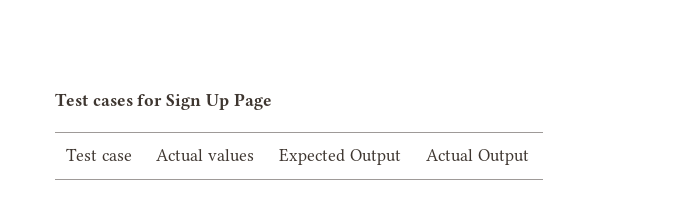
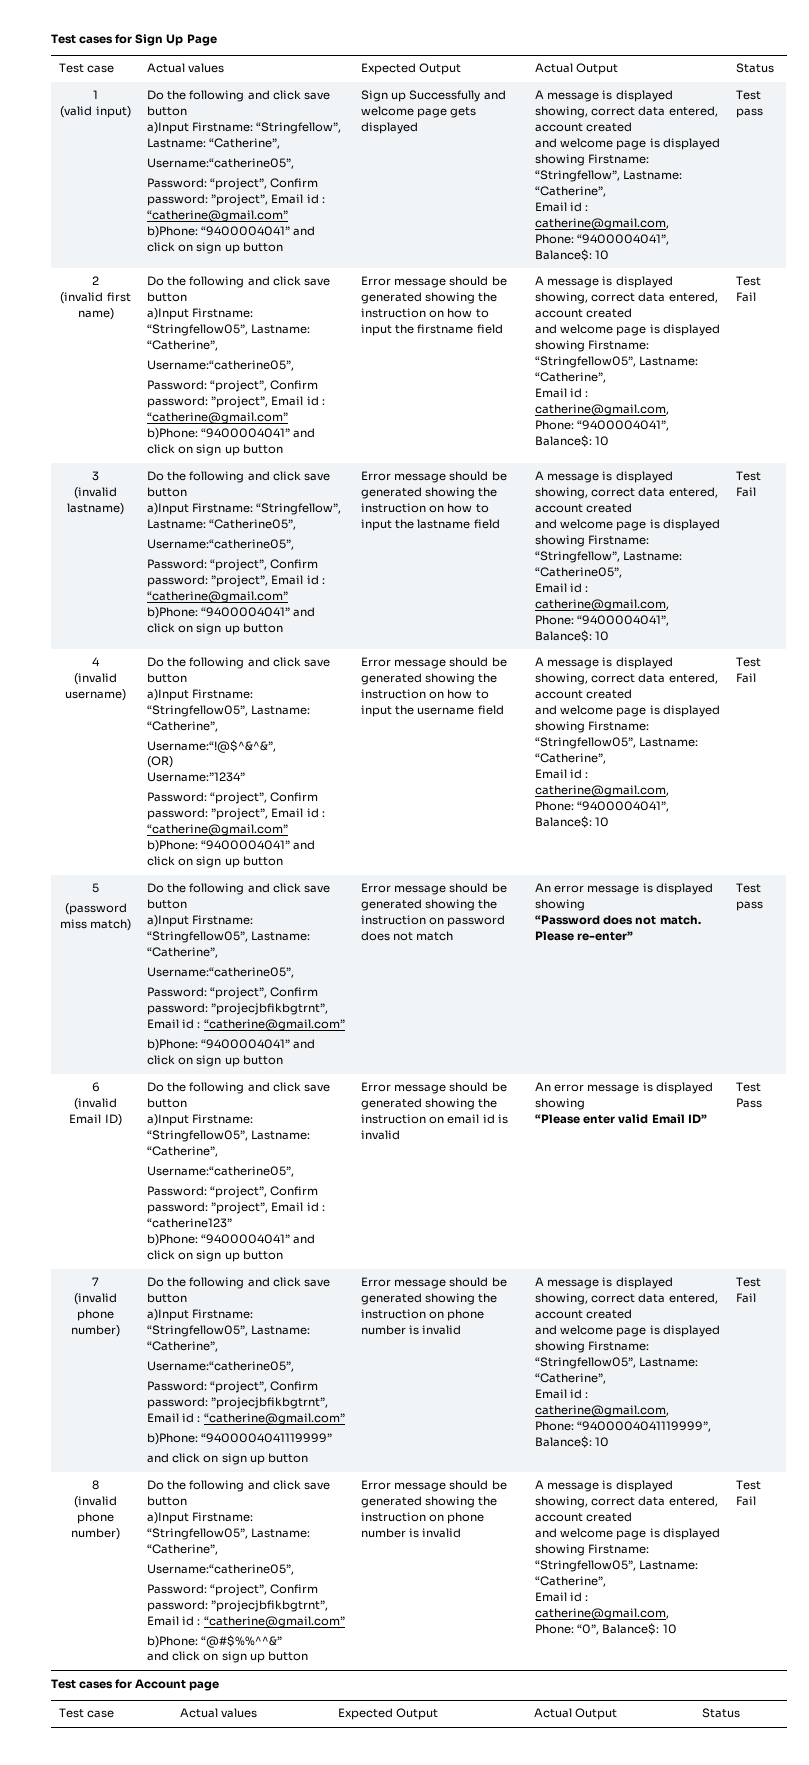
(530, 157) none -> [736,63,775,73] [93,90,98,99] [60,106,131,118] [147,90,330,102] [147,106,188,116] [147,122,342,134] [147,138,281,149] [147,158,295,169] [147,178,319,190] [147,194,325,206] [147,210,289,222] [147,226,316,238] [147,242,283,254] [361,90,506,102] [361,106,477,118] [361,122,419,134] [535,90,673,102] [535,106,718,118] [535,122,633,132] [535,138,720,150] [535,154,650,166] [535,170,683,182] [535,186,607,197] [535,202,589,212] [535,218,670,230] [535,234,670,245] [535,249,610,261] [736,90,762,100] [736,108,764,118] [92,276,99,285] [60,292,131,304] [77,308,114,320] [147,276,330,288] [147,292,188,302] [147,308,254,320] [147,324,311,336] [147,340,219,351] [147,360,295,371] [147,380,319,392] [147,396,325,408] [147,412,289,424] [147,428,316,440] [147,444,283,456] [361,276,507,288] [361,292,498,304] [361,308,489,318] [361,324,503,336] [535,276,673,288] [535,292,718,304] [535,308,633,318] [535,324,720,336] [535,340,650,352] [535,356,699,368] [535,372,607,383] [535,388,589,398] [535,404,670,416] [535,420,670,431] [535,435,610,447] [736,276,762,286] [736,292,757,302] [92,471,99,481] [74,487,117,499] [67,503,124,515] [147,471,330,483] [147,487,188,497] [147,503,342,515] [147,519,297,530] [147,539,295,550] [147,559,319,571] [147,575,325,587] [147,591,289,603] [147,607,316,619] [147,623,283,635] [361,471,507,483] [361,487,498,499] [361,503,489,513] [361,519,500,531] [535,471,673,483] [535,487,718,499] [535,503,633,513] [535,519,720,531] [535,535,650,547] [535,551,683,563] [535,567,623,578] [535,583,589,593] [535,599,670,611] [535,615,670,626] [535,630,610,642] [736,471,762,481] [736,487,757,497] [92,657,100,666] [74,673,117,685] [65,689,126,701] [147,657,330,669] [147,673,188,683] [147,689,254,701] [147,705,311,717] [147,721,219,732] [147,740,277,753] [147,756,174,768] [147,772,246,782] [147,792,319,804] [147,808,325,820] [147,824,289,836] [147,840,316,852] [147,856,283,868] [361,657,507,669] [361,673,498,685] [361,689,489,699] [361,705,504,717] [535,657,673,669] [535,673,718,685] [535,689,633,699] [535,705,720,717] [535,721,650,733] [535,737,699,749] [535,753,607,764] [535,769,589,779] [535,785,670,797] [535,801,670,812] [535,816,610,828] [736,657,762,667] [736,673,757,683] [92,883,99,893] [64,903,127,915] [59,919,132,931] [147,883,330,895] [147,899,188,909] [147,915,254,927] [147,931,311,943] [147,947,219,958] [147,967,295,978] [147,987,319,999] [147,1003,329,1015] [147,1019,345,1031] [147,1039,316,1051] [147,1055,283,1067] [361,883,507,895] [361,899,498,911] [361,915,506,927] [361,931,454,941] [535,883,713,895] [535,899,586,911] [535,915,701,925] [535,931,634,941] [736,883,762,893] [736,901,764,911] [91,1082,100,1092] [74,1098,117,1110] [69,1114,122,1126] [147,1082,330,1094] [147,1098,188,1108] [147,1114,254,1126] [147,1130,311,1142] [147,1146,219,1157] [147,1166,295,1177] [147,1186,319,1198] [147,1202,325,1214] [147,1218,233,1228] [147,1234,316,1246] [147,1250,283,1262] [361,1082,507,1094] [361,1098,498,1110] [361,1114,508,1124] [361,1130,401,1140] [535,1082,713,1094] [535,1098,586,1110] [535,1114,707,1124] [736,1082,762,1092] [736,1098,763,1108] [92,1277,99,1286] [74,1293,117,1305] [77,1309,114,1321] [71,1325,120,1337] [147,1277,330,1289] [147,1293,188,1303] [147,1309,254,1321] [147,1325,311,1337] [147,1341,219,1352] [147,1361,295,1372] [147,1381,319,1393] [147,1397,329,1409] [147,1413,345,1425] [147,1433,333,1445] [147,1453,308,1465] [361,1277,507,1289] [361,1293,498,1305] [361,1309,485,1321] [361,1325,462,1335] [535,1277,673,1289] [535,1293,718,1305] [535,1309,633,1319] [535,1325,720,1337] [535,1341,650,1353] [535,1357,699,1369] [535,1373,607,1384] [535,1389,589,1399] [535,1405,670,1417] [535,1421,712,1432] [535,1436,610,1448] [736,1277,762,1287] [736,1293,757,1303] [92,1480,99,1490] [74,1496,117,1508] [77,1512,114,1524] [71,1528,120,1540] [147,1480,330,1492] [147,1496,188,1506] [147,1512,254,1524] [147,1528,311,1540] [147,1544,219,1555] [147,1564,295,1575] [147,1584,319,1596] [147,1600,329,1612] [147,1616,345,1628] [147,1635,283,1648] [147,1651,308,1663] [361,1480,507,1492] [361,1496,498,1508] [361,1512,485,1524] [361,1528,462,1538] [535,1480,673,1492] [535,1496,718,1508] [535,1512,633,1522] [535,1528,720,1540] [535,1544,650,1556] [535,1560,699,1572] [535,1576,607,1587] [535,1592,589,1602] [535,1608,670,1620] [535,1623,677,1635] [736,1480,762,1490] [736,1496,757,1506] [51,1679,220,1691] [59,1708,115,1718] [180,1708,258,1718] [338,1708,439,1720] [534,1708,618,1720] [702,1708,741,1718] | Status // 1 // (valid input) | Do the following and click save button // a)Input Firstname: “Stringfellow”, Lastname: “Catherine”, // Username:“catherine05”, // Password: “project”, Confirm password: ”project”, Email id : “catherine@gmail.com” // b)Phone: “9400004041” and click on sign up button | Sign up Successfully and welcome page gets displayed | A message is displayed showing, correct data entered, account created // and welcome page is displayed showing Firstname: “Stringfellow”, Lastname: “Catherine”, // Email id : catherine@gmail.com, // Phone: “9400004041”, Balance$: 10 | Test pass // 2 // (invalid first name) | Do the following and click save button // a)Input Firstname: “Stringfellow05”, Lastname: “Catherine”, // Username:“catherine05”, // Password: “project”, Confirm password: ”project”, Email id : “catherine@gmail.com” // b)Phone: “9400004041” and click on sign up button | Error message should be generated showing the instruction on how to input the firstname field | A message is displayed showing, correct data entered, account created // and welcome page is displayed showing Firstname: “Stringfellow05”, Lastname: “Catherine”, // Email id : catherine@gmail.com, // Phone: “9400004041”, Balance$: 10 | Test Fail // 3 // (invalid lastname) | Do the following and click save button // a)Input Firstname: “Stringfellow”, Lastname: “Catherine05”, // Username:“catherine05”, // Password: “project”, Confirm password: ”project”, Email id : “catherine@gmail.com” // b)Phone: “9400004041” and click on sign up button | Error message should be generated showing the instruction on how to input the lastname field | A message is displayed showing, correct data entered, account created // and welcome page is displayed showing Firstname: “Stringfellow”, Lastname: “Catherine05”, // Email id : catherine@gmail.com, // Phone: “9400004041”, Balance$: 10 | Test Fail // 4 // (invalid username) | Do the following and click save button // a)Input Firstname: “Stringfellow05”, Lastname: “Catherine”, // Username:“!@$^&^&”, // (OR) // Username:”1234” // Password: “project”, Confirm password: ”project”, Email id : “catherine@gmail.com” // b)Phone: “9400004041” and click on sign up button | Error message should be generated showing the instruction on how to input the username field | A message is displayed showing, correct data entered, account created // and welcome page is displayed showing Firstname: “Stringfellow05”, Lastname: “Catherine”, // Email id : catherine@gmail.com, // Phone: “9400004041”, Balance$: 10 | Test Fail // 5 // (password miss match) | Do the following and click save button // a)Input Firstname: “Stringfellow05”, Lastname: “Catherine”, // Username:“catherine05”, // Password: “project”, Confirm password: ”projecjbfikbgtrnt”, Email id : “catherine@gmail.com” // b)Phone: “9400004041” and click on sign up button | Error message should be generated showing the instruction on password does not match | An error message is displayed showing // “Password does not match. Please re-enter” | Test pass // 6 // (invalid Email ID) | Do the following and click save button // a)Input Firstname: “Stringfellow05”, Lastname: “Catherine”, // Username:“catherine05”, // Password: “project”, Confirm password: ”project”, Email id : “catherine123” // b)Phone: “9400004041” and click on sign up button | Error message should be generated showing the instruction on email id is invalid | An error message is displayed showing // “Please enter valid Email ID” | Test Pass // 7 // (invalid phone number) | Do the following and click save button // a)Input Firstname: “Stringfellow05”, Lastname: “Catherine”, // Username:“catherine05”, // Password: “project”, Confirm password: ”projecjbfikbgtrnt”, Email id : “catherine@gmail.com” // b)Phone: “9400004041119999” // and click on sign up button | Error message should be generated showing the instruction on phone number is invalid | A message is displayed showing, correct data entered, account created // and welcome page is displayed showing Firstname: “Stringfellow05”, Lastname: “Catherine”, // Email id : catherine@gmail.com, // Phone: “9400004041119999”, Balance$: 10 | Test Fail // 8 // (invalid phone number) | Do the following and click save button // a)Input Firstname: “Stringfellow05”, Lastname: “Catherine”, // Username:“catherine05”, // Password: “project”, Confirm password: ”projecjbfikbgtrnt”, Email id : “catherine@gmail.com” // b)Phone: “@#$%%^^&” // and click on sign up button | Error message should be generated showing the instruction on phone number is invalid | A message is displayed showing, correct data entered, account created // and welcome page is displayed showing Firstname: “Stringfellow05”, Lastname: “Catherine”, // Email id : catherine@gmail.com, // Phone: “0”, Balance$: 10 | Test Fail // Test cases for Account page // Test case | Actual values | Expected Output | Actual Output | Status

